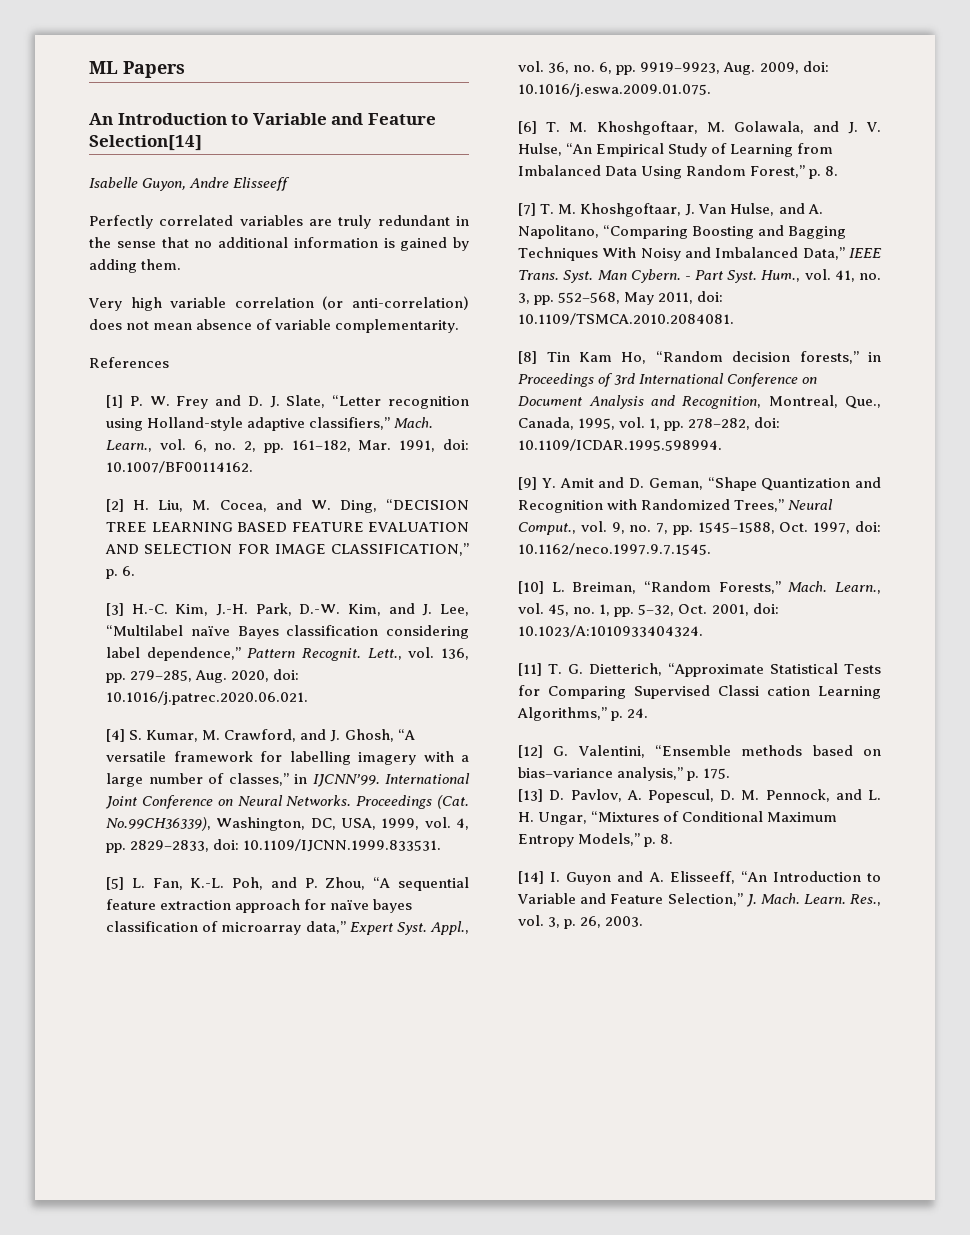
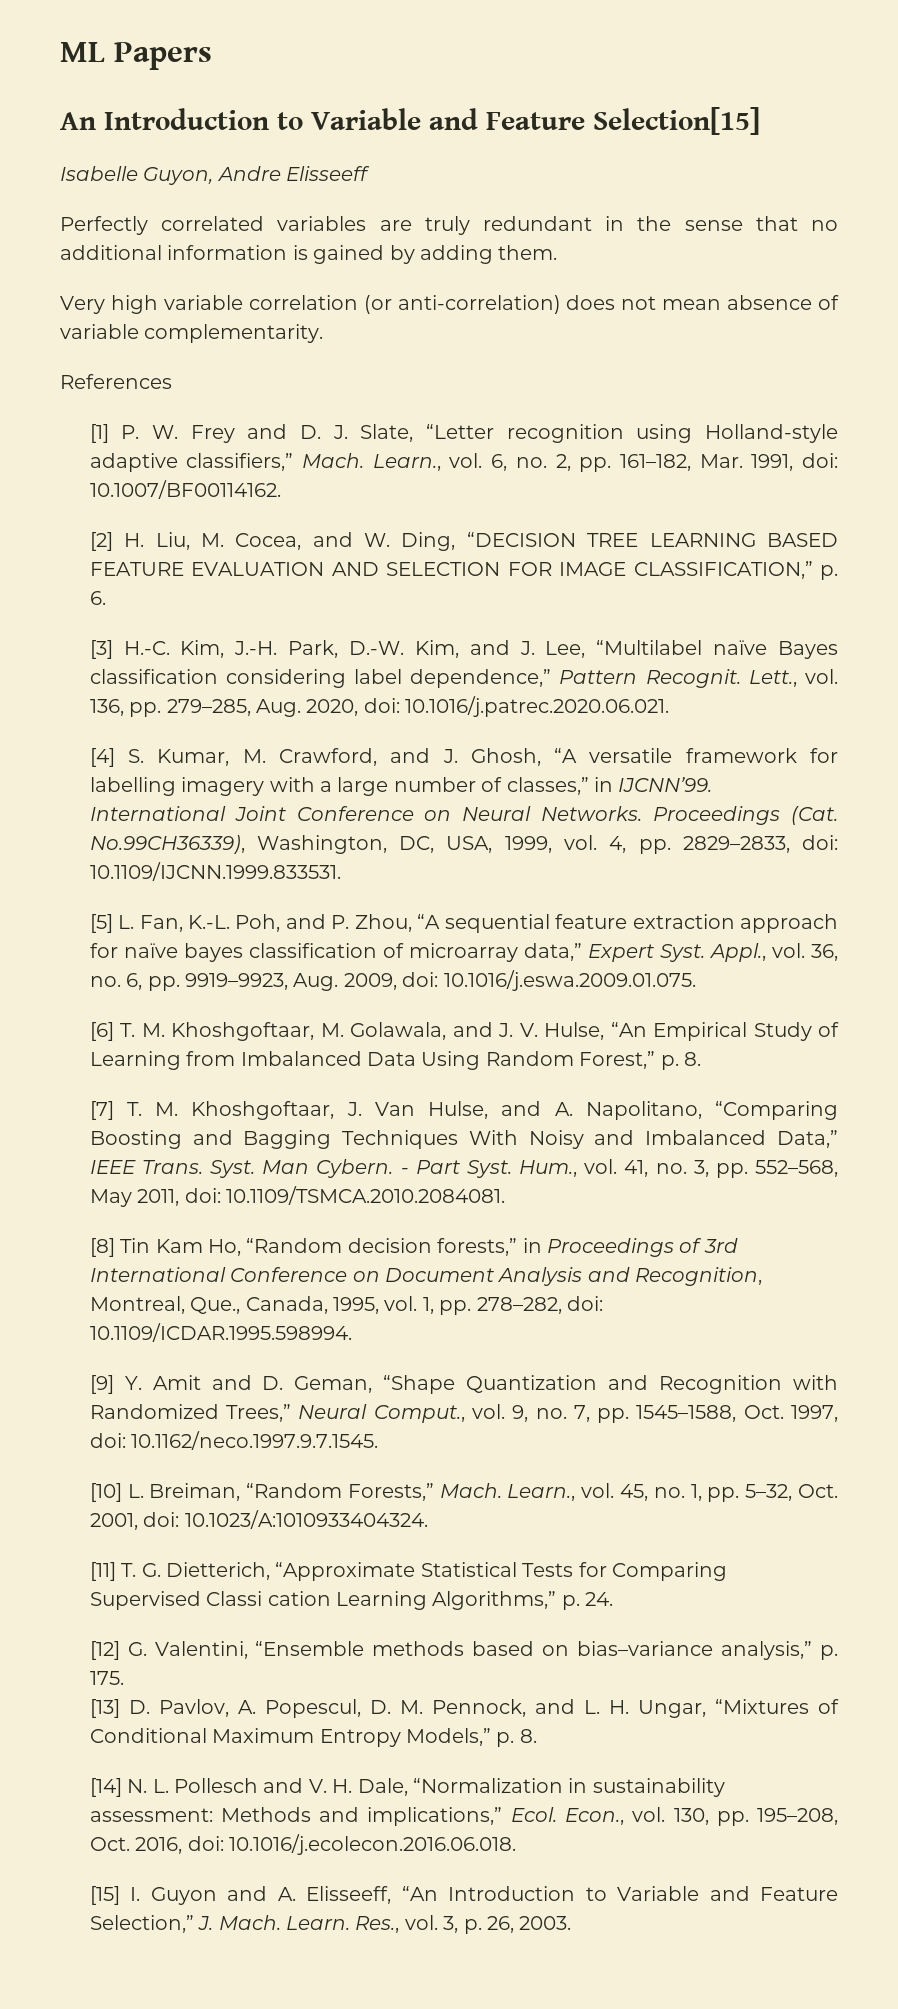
[89,135,202,151] Selection[14] -> [593,107,760,135] Selection[15]
(545, 877) none -> [127,1778,725,1797] [89,1807,838,1826] [89,1834,516,1855] [89,1886,120,1905] N. L. Pollesch and V. H. Dale, “Normalization in sustainability assessment: Methods and implications,” Ecol. Econ., vol. 130, pp. 195–208, Oct. 2016, doi: 10.1016/j.ecolecon.2016.06.018. // [15]

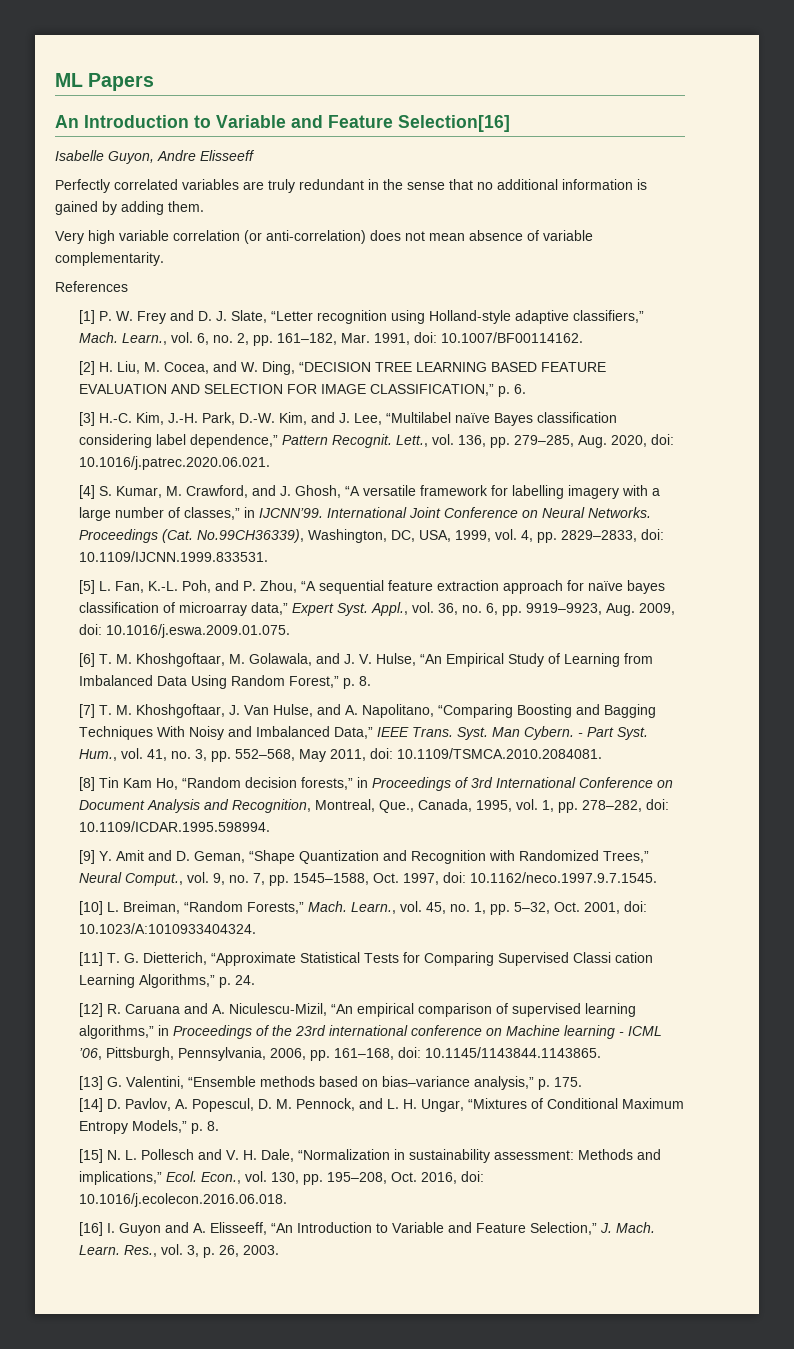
[593,107,760,135] Selection[15] -> [398,115,510,132] Selection[16]
(120, 1650) none -> [106,1003,636,1017] [78,1025,662,1039] [78,1047,601,1061] [78,1076,103,1090] R. Caruana and A. Niculescu-Mizil, “An empirical comparison of supervised learning algorithms,” in Proceedings of the 23rd international conference on Machine learning - ICML ’06, Pittsburgh, Pennsylvania, 2006, pp. 161–168, doi: 10.1145/1143844.1143865. // [13]
[89,1699,120,1718] [13] -> [78,1098,103,1112] [14]
[89,1778,122,1797] [14] -> [78,1149,103,1163] [15]
[89,1886,120,1905] [15] -> [78,1222,103,1236] [16]

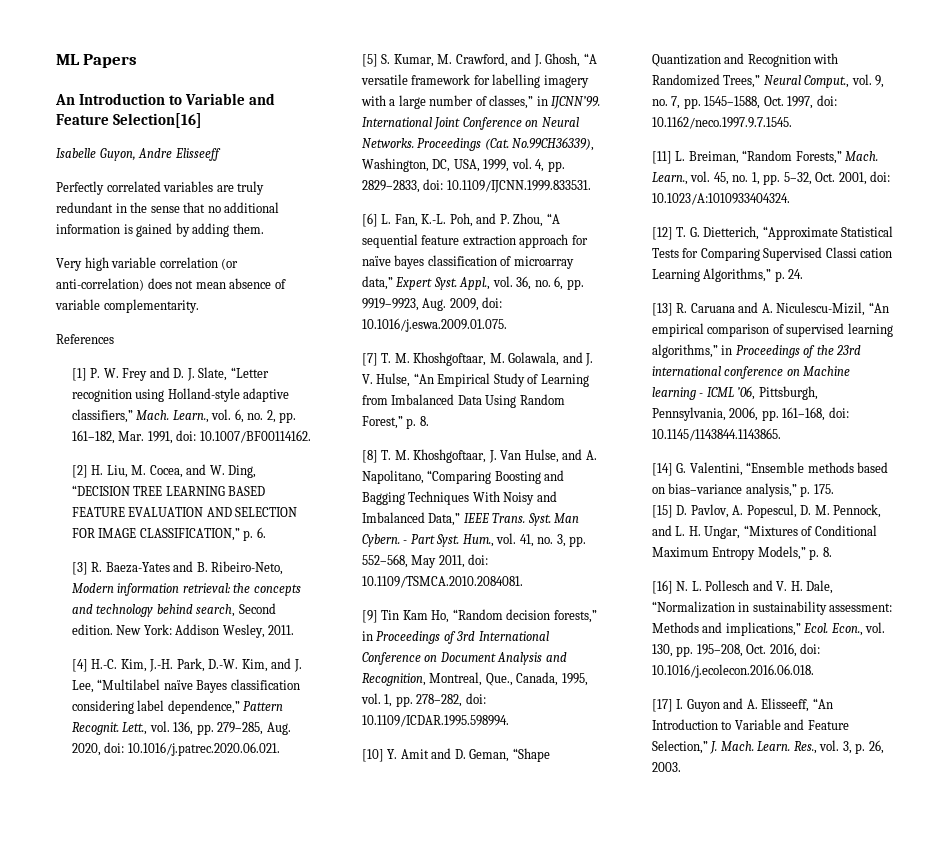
(95, 419) none -> [91,561,284,575] [71,583,301,596] [71,603,276,617] [71,624,295,638] [71,659,88,672] R. Baeza-Yates and B. Ribeiro-Neto, Modern information retrieval: the concepts and technology behind search, Second edition. New York: Addison Wesley, 2011. // [4]
[78,485,95,499] [4] -> [361,54,378,67] [5]
[78,580,95,594] [5] -> [361,213,378,227] [6]
[78,653,95,667] [6] -> [361,353,378,366] [7]
[78,704,95,718] [7] -> [361,450,378,463] [8]
[78,777,95,791] [8] -> [361,610,378,623] [9]
[78,850,95,864] [9] -> [361,749,384,762] [10]
[78,901,103,915] [10] -> [651,151,672,164] [11]
[78,952,103,966] [11] -> [651,227,673,240] [12]
[78,1003,103,1017] [12] -> [651,303,673,316] [13]
[78,1076,103,1090] [13] -> [651,463,673,476] [14]
[78,1098,103,1112] [14] -> [651,505,673,518] [15]
[78,1149,103,1163] [15] -> [651,580,673,594] [16]
[78,1222,103,1236] [16] -> [651,699,673,712] [17]

